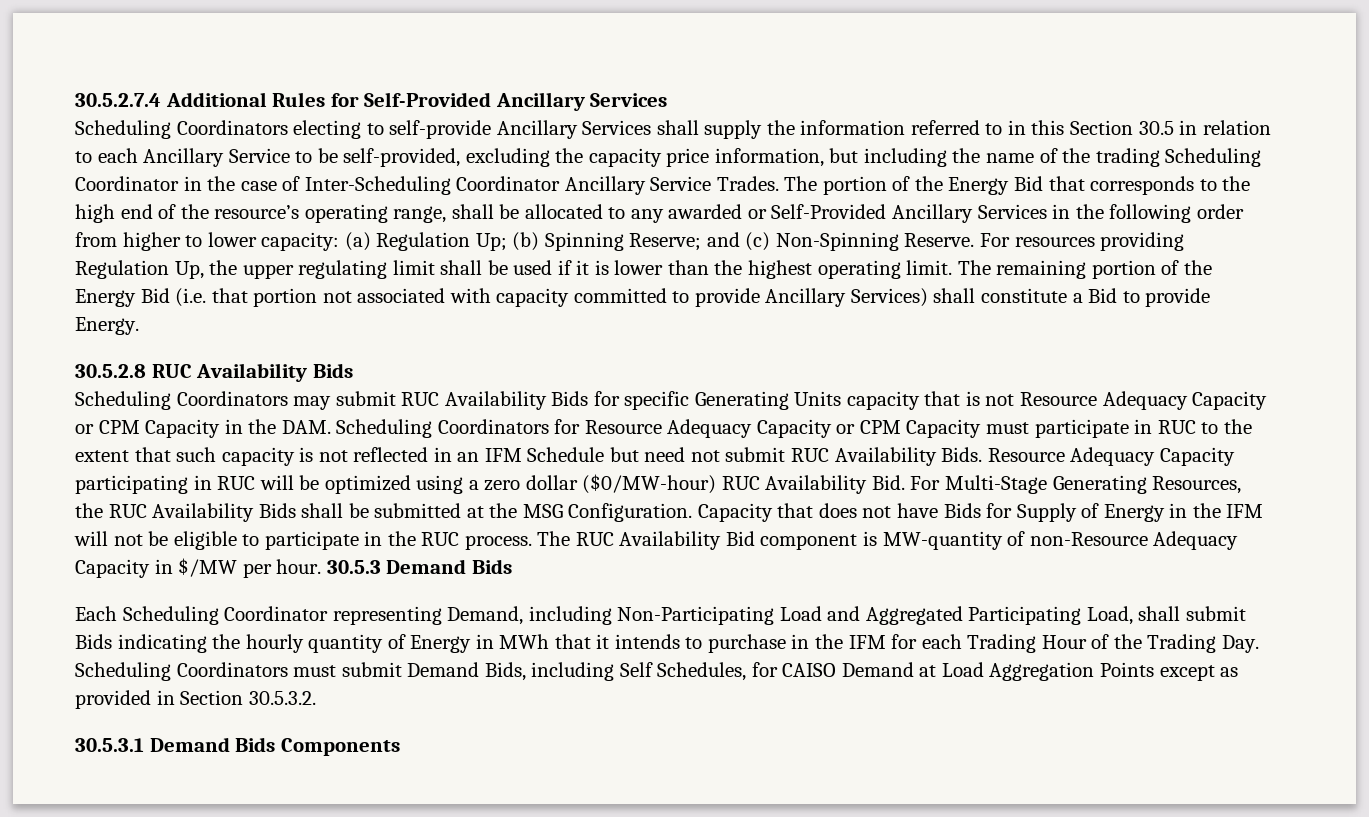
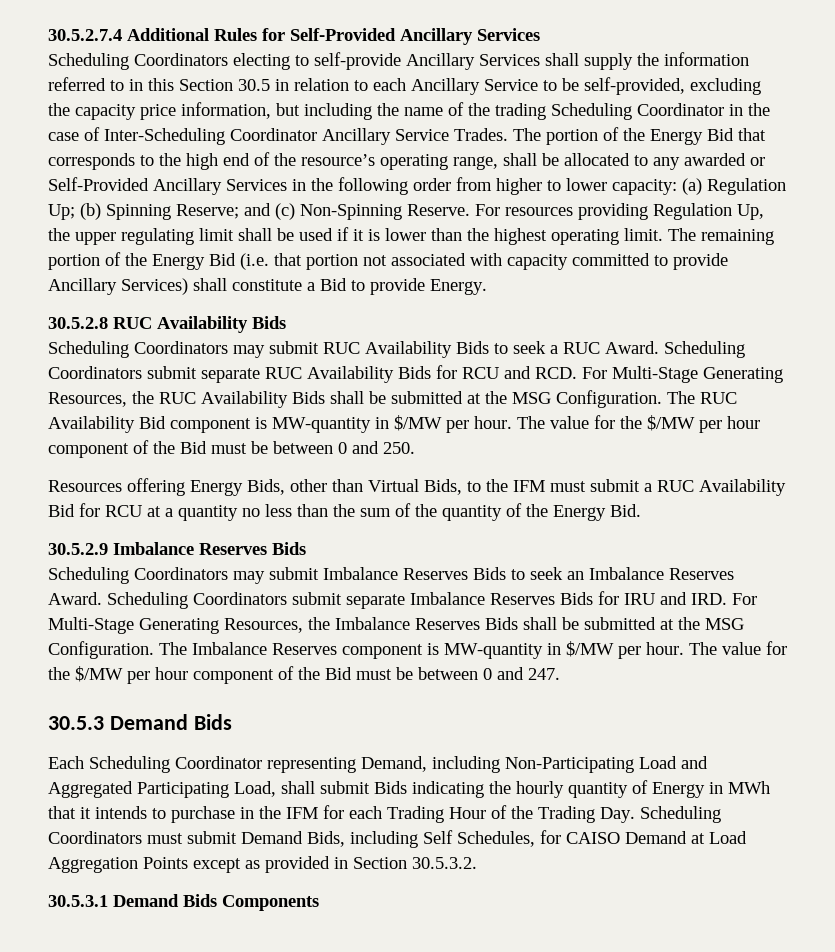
[593,391,1268,410] [75,419,1252,438] [75,447,1235,466] [75,474,905,494] for specific Generating Units capacity that is not Resource Adequacy Capacity or CPM Capacity in the DAM. Scheduling Coordinators for Resource Adequacy Capacity or CPM Capacity must participate in RUC to the extent that such capacity is not reflected in an IFM Schedule but need not submit RUC Availability Bids. Resource Adequacy Capacity participating in RUC will be optimized using a zero dollar ($0/MW-hour) RUC Availability Bid. -> [494,341,745,358] [48,365,577,383] to seek a RUC Award. Scheduling Coordinators submit separate RUC Availability Bids for RCU and RCD.
[697,503,1264,522] [74,531,532,550] Capacity that does not have Bids for Supply of Energy in the IFM will not be eligible to participate in the RUC process. -> (662, 399) none
[1007,531,1239,550] [75,558,322,578] of non-Resource Adequacy Capacity in $/MW per hour. -> [375,415,760,433] [48,440,415,458] [48,478,786,496] [48,503,641,521] [48,542,306,555] [48,567,734,584] [48,591,757,609] [48,617,744,634] [48,641,787,659] [48,666,560,684] in $/MW per hour. The value for the $/MW per hour component of the Bid must be between 0 and 250. // Resources offering Energy Bids, other than Virtual Bids, to the IFM must submit a RUC Availability Bid for RCU at a quantity no less than the sum of the quantity of the Energy Bid. // 30.5.2.9 Imbalance Reserves Bids // Scheduling Coordinators may submit Imbalance Reserves Bids to seek an Imbalance Reserves Award. Scheduling Coordinators submit separate Imbalance Reserves Bids for IRU and IRD. For Multi-Stage Generating Resources, the Imbalance Reserves Bids shall be submitted at the MSG Configuration. The Imbalance Reserves component is MW-quantity in $/MW per hour. The value for the $/MW per hour component of the Bid must be between 0 and 247. //

